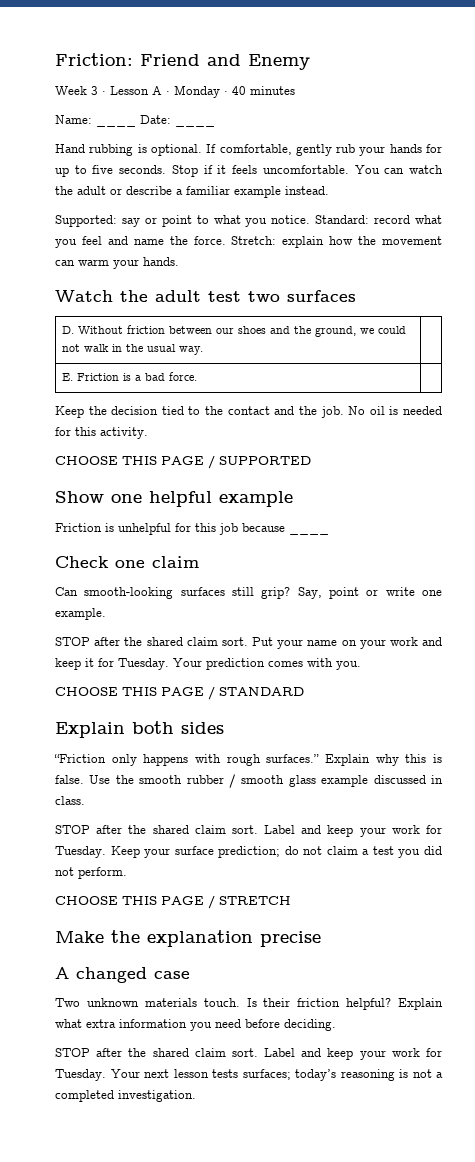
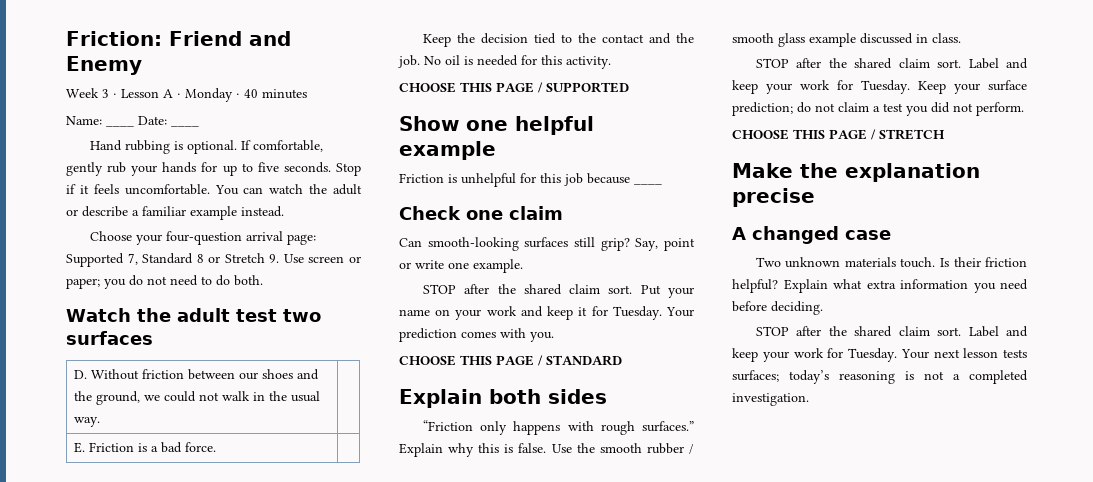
[55,215,442,227] [55,236,442,248] [55,257,179,269] Supported: say or point to what you notice. Standard: record what you feel and name the force. Stretch: explain how the movement can warm your hands. -> [89,231,316,245] [66,253,361,267] [66,275,263,289] Choose your four-question arrival page: Supported 7, Standard 8 or Stretch 9. Use screen or paper; you do not need to do both.

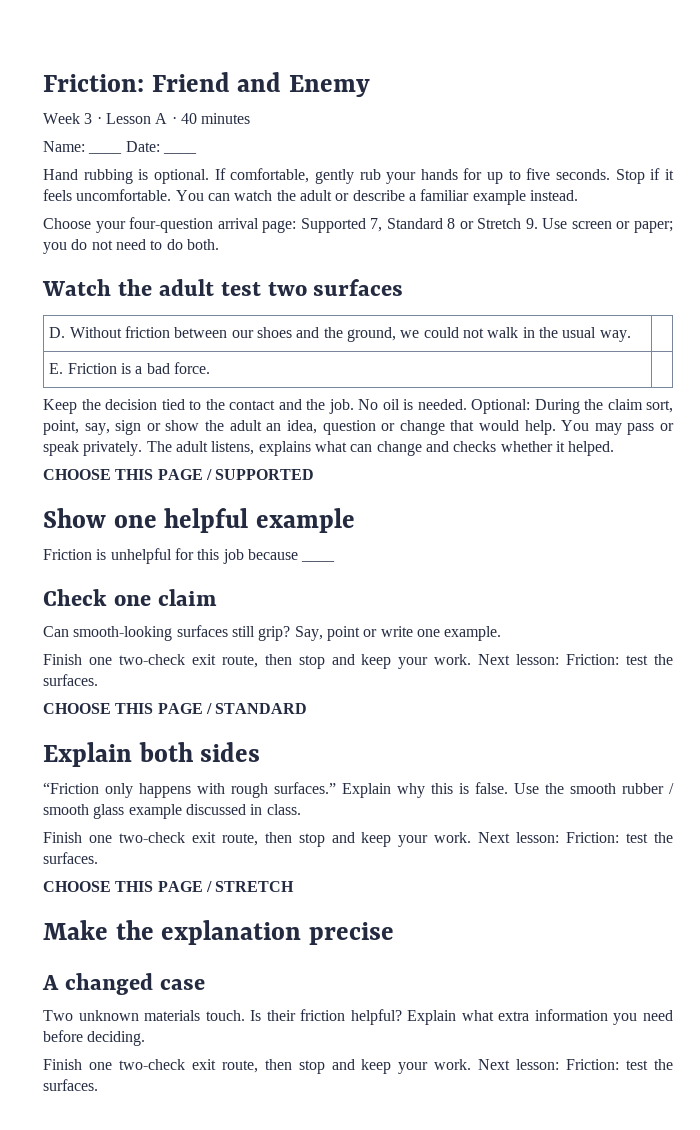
[185,88,240,102] Monday · -> (177, 120) none
[477,55,611,69] needed for this activity. -> [417,399,673,414] [43,420,674,435] [43,441,615,456] needed. Optional: During the claim sort, point, say, sign or show the adult an idea, question or change that would help. You may pass or speak privately. The adult listens, explains what can change and checks whether it helped.
[422,284,694,298] [399,306,694,320] [399,328,554,342] STOP after the shared claim sort. Put your name on your work and keep it for Tuesday. Your prediction comes with you. -> [43,654,674,669] [43,674,98,686] Finish one two-check exit route, then stop and keep your work. Next lesson: Friction: test the surfaces.
[755,58,1028,69] [732,80,1027,94] [732,102,1024,116] STOP after the shared claim sort. Label and keep your work for Tuesday. Keep your surface prediction; do not claim a test you did not perform. -> [43,832,674,847] [43,852,98,864] Finish one two-check exit route, then stop and keep your work. Next lesson: Friction: test the surfaces.
[755,326,1028,337] [732,348,1027,362] [732,370,1028,384] [732,393,809,406] STOP after the shared claim sort. Label and keep your work for Tuesday. Your next lesson tests surfaces; today’s reasoning is not a completed investigation. -> [43,1059,674,1074] [43,1079,98,1091] Finish one two-check exit route, then stop and keep your work. Next lesson: Friction: test the surfaces.

